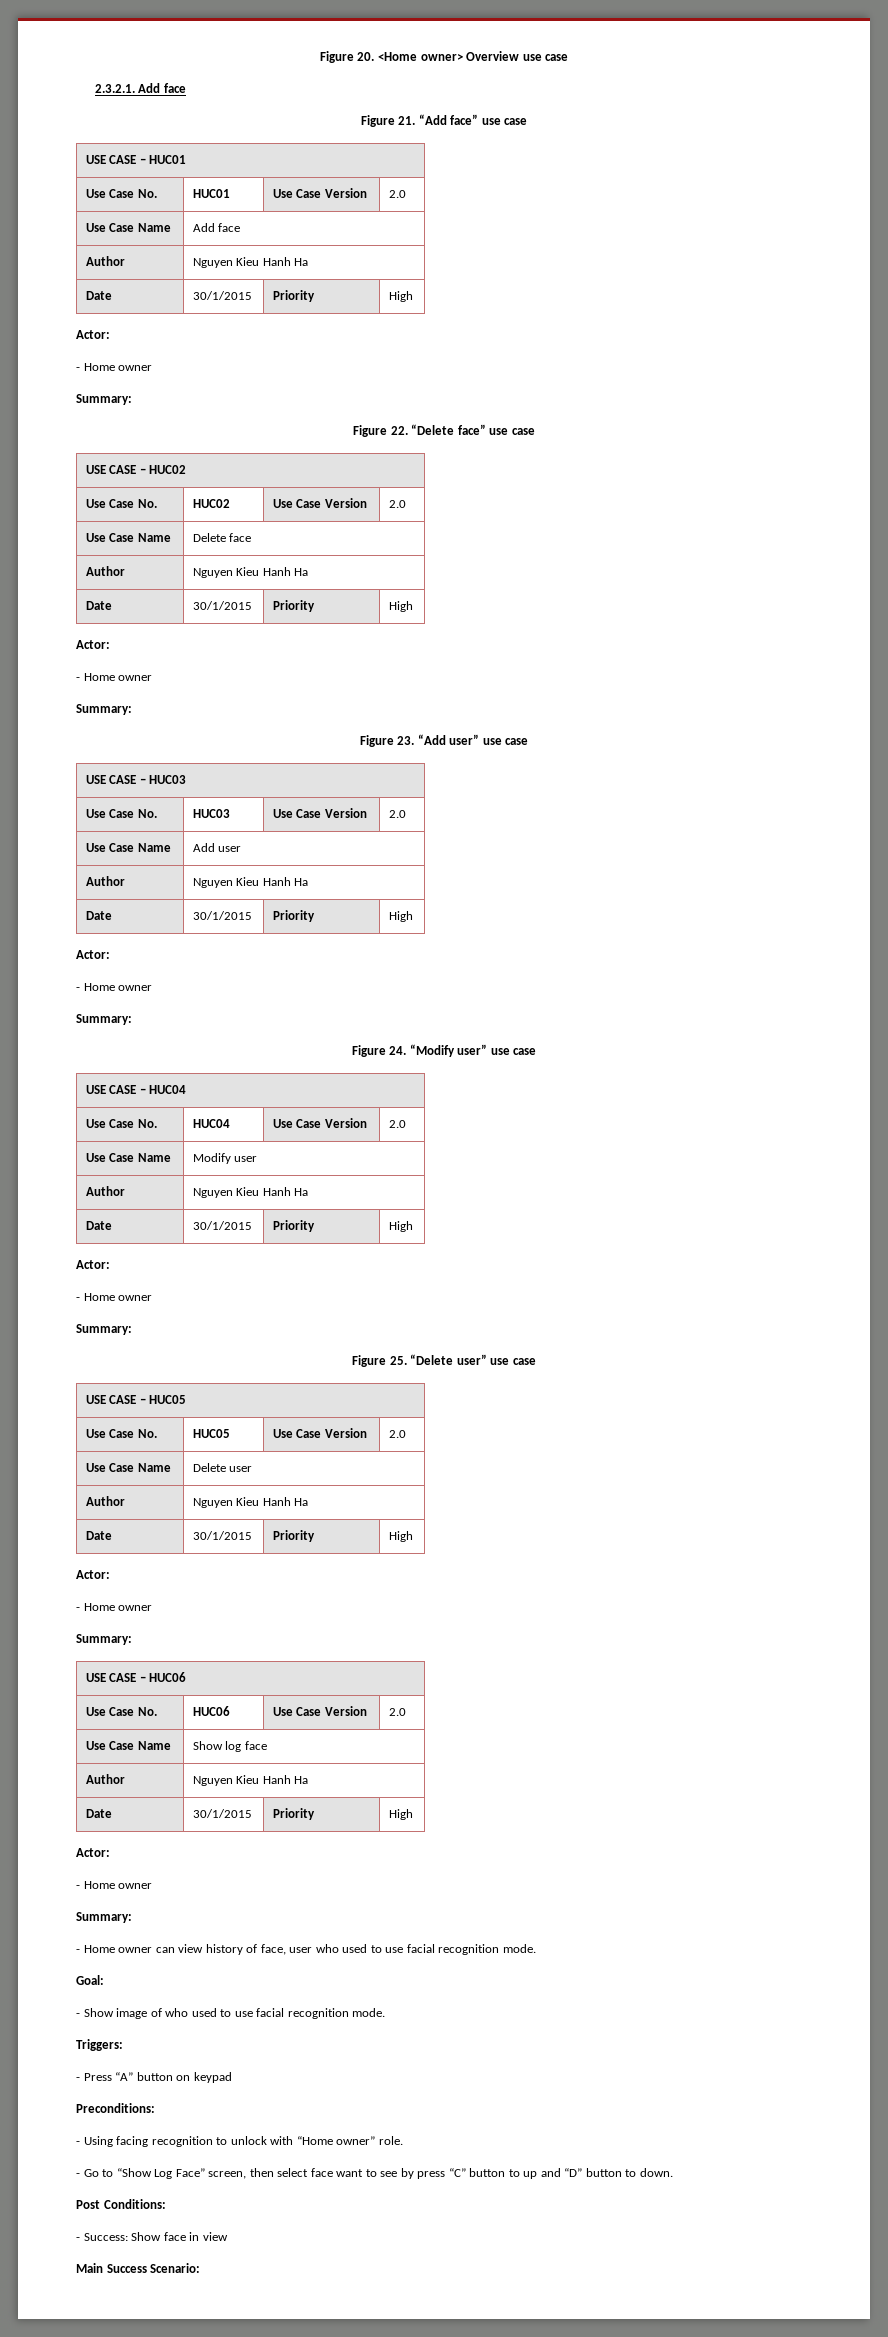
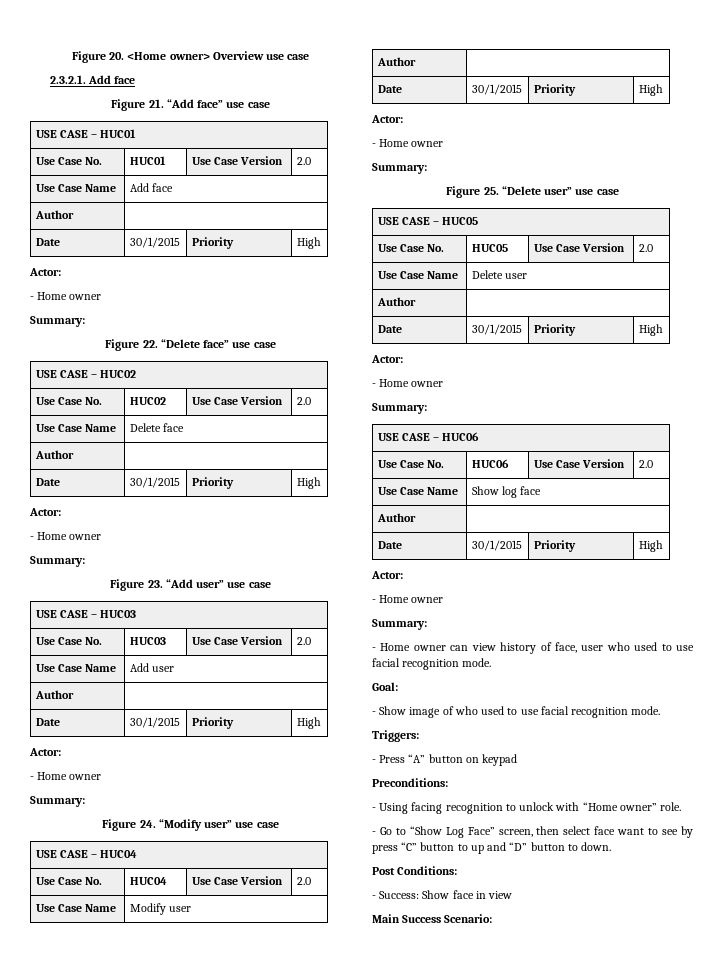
[192,257,309,268] Nguyen Kieu Hanh Ha -> (74, 214) none
[192,567,309,578] Nguyen Kieu Hanh Ha -> (74, 454) none
[192,877,309,888] Nguyen Kieu Hanh Ha -> (74, 694) none
[192,1187,309,1198] Nguyen Kieu Hanh Ha -> (416, 61) none
[192,1497,309,1508] Nguyen Kieu Hanh Ha -> (416, 301) none
[192,1775,309,1786] Nguyen Kieu Hanh Ha -> (416, 517) none

